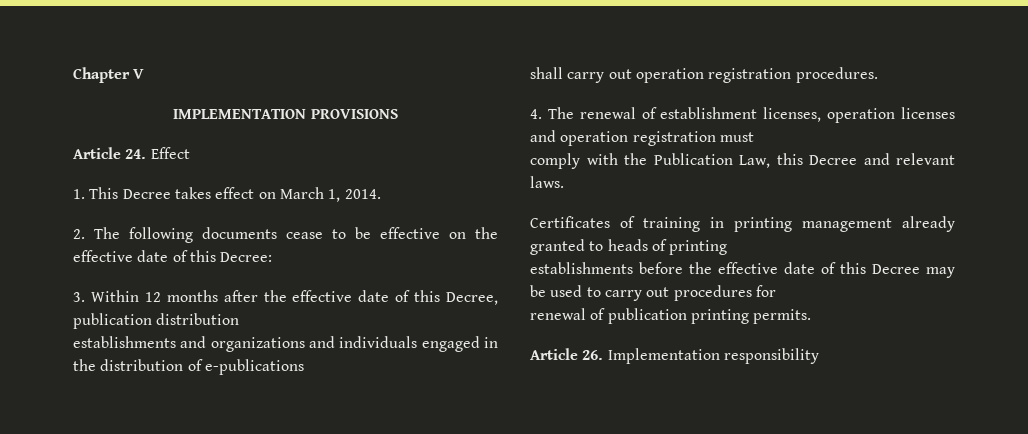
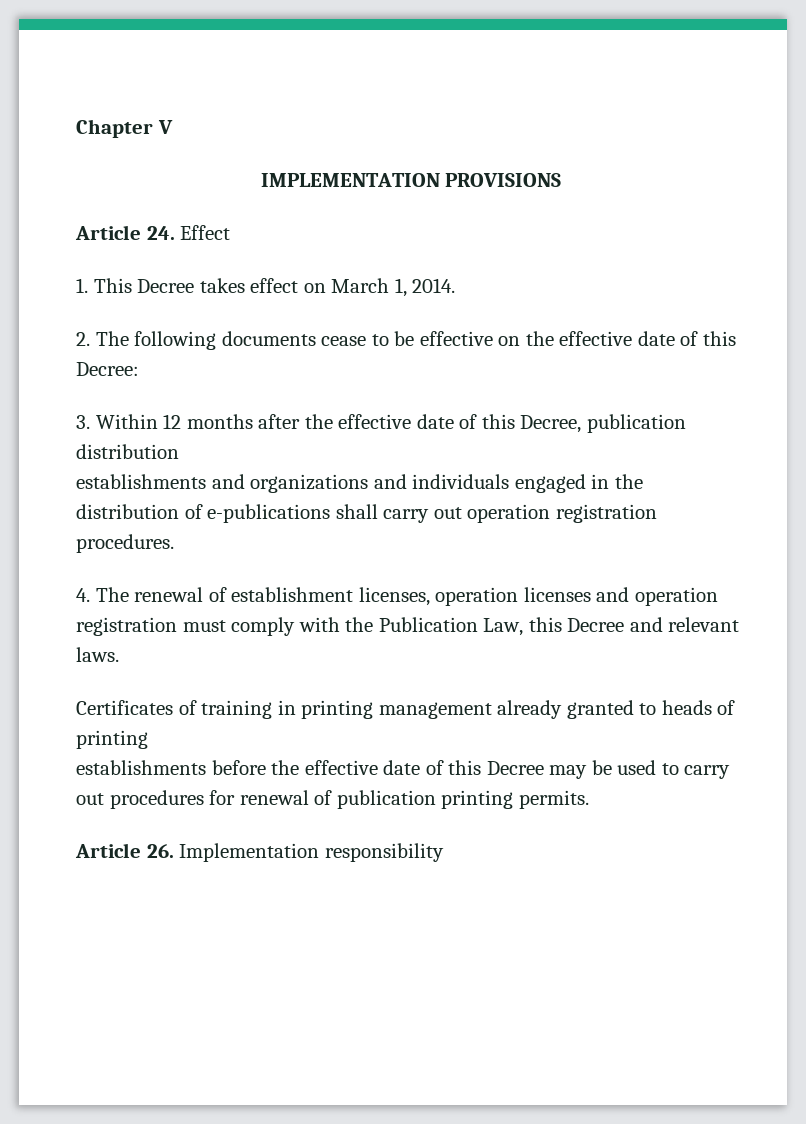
(304, 367) // -> (331, 513) none
(754, 137) // -> (226, 626) none
(776, 291) // -> (236, 797) none

